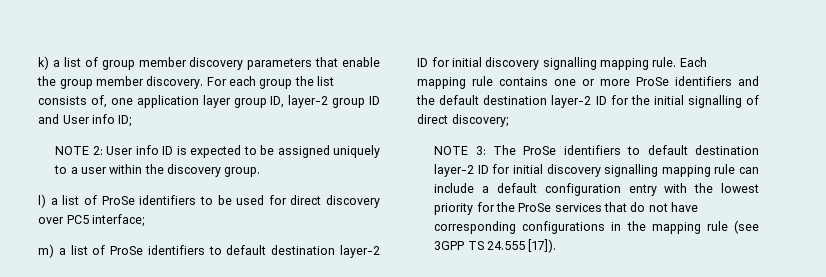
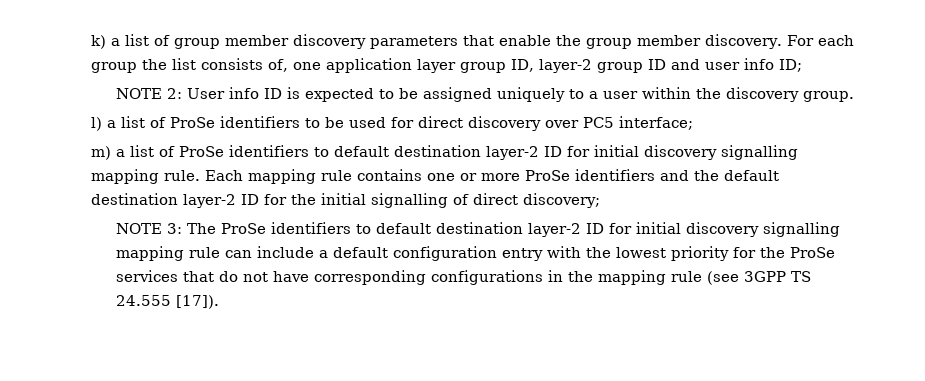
[62,115,90,124] User -> [704,62,740,70] user

